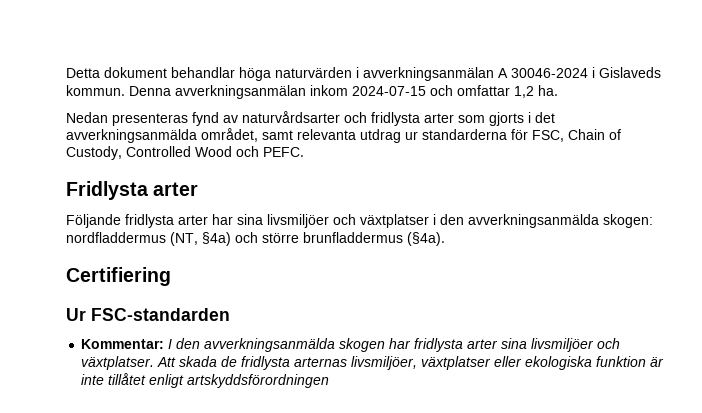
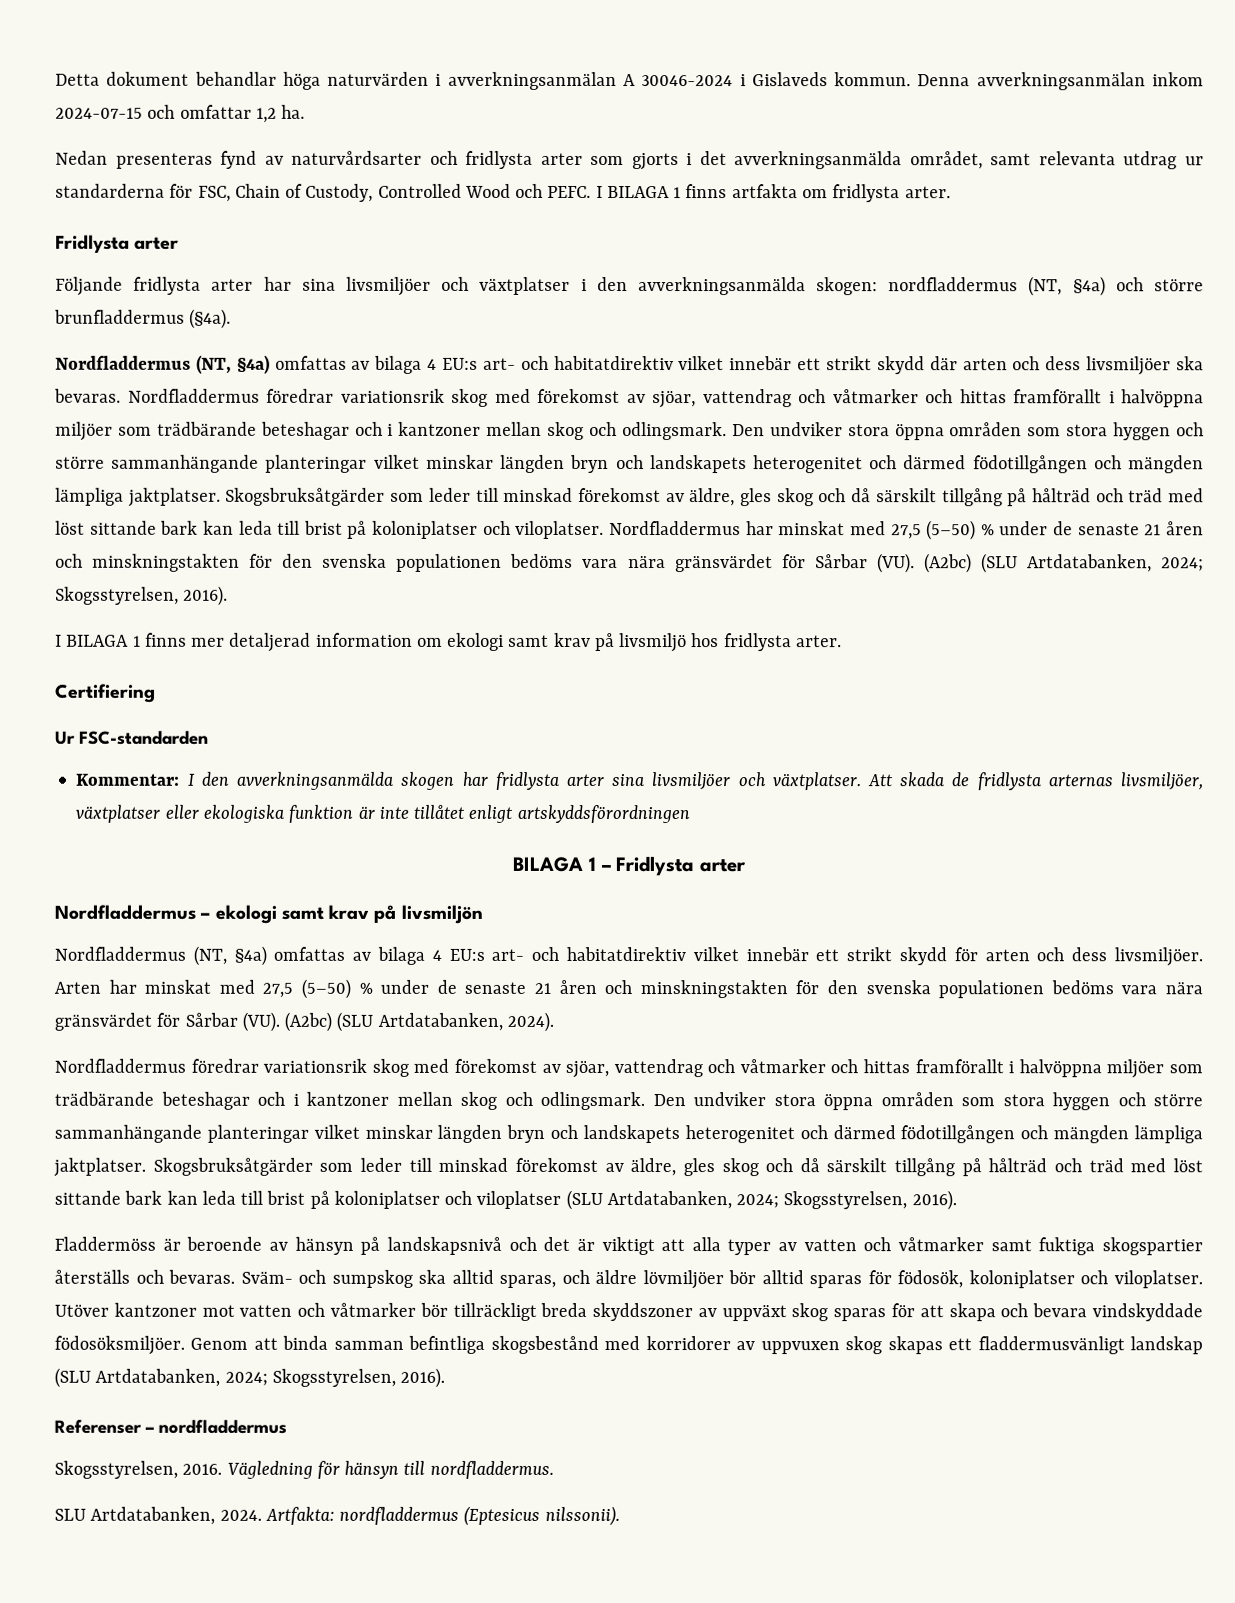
(304, 152) none -> [595,184,951,203] I BILAGA 1 finns artfakta om fridlysta arter.
(445, 239) none -> [55,354,1205,376] [54,388,1204,409] [55,421,1204,441] [55,454,1204,474] [55,487,1205,507] [55,520,1204,541] [55,553,1204,574] [55,585,229,606] [55,632,842,653] // Nordfladdermus (NT, §4a) omfattas av bilaga 4 EU:s art- och habitatdirektiv vilket innebär ett strikt skydd där arten och dess livsmiljöer ska bevaras. Nordfladdermus föredrar variationsrik skog med förekomst av sjöar, vattendrag och våtmarker och hittas framförallt i halvöppna miljöer som trädbärande beteshagar och i kantzoner mellan skog och odlingsmark. Den undviker stora öppna områden som stora hyggen och större sammanhängande planteringar vilket minskar längden bryn och landskapets heterogenitet och därmed födotillgången och mängden lämpliga jaktplatser. Skogsbruksåtgärder som leder till minskad förekomst av äldre, gles skog och då särskilt tillgång på hålträd och träd med löst sittande bark kan leda till brist på koloniplatser och viloplatser. Nordfladdermus har minskat med 27,5 (5–50) % under de senaste 21 åren och minskningstakten för den svenska populationen bedöms vara nära gränsvärdet för Sårbar (VU). (A2bc) (SLU Artdatabanken, 2024; Skogsstyrelsen, 2016). // I BILAGA 1 finns mer detaljerad information om ekologi samt krav på livsmiljö hos fridlysta arter.
(330, 381) none -> [512,855,746,877] [54,904,483,924] [54,945,1203,967] [54,978,1203,999] [54,1011,554,1032] [54,1058,1203,1079] [54,1091,1203,1111] [54,1124,1204,1144] [53,1157,1203,1177] [54,1189,957,1211] [54,1236,1203,1256] [54,1269,1203,1290] [54,1302,1203,1322] [54,1335,1204,1355] [54,1367,446,1388] [54,1419,287,1434] [54,1460,554,1479] [54,1505,620,1527] // BILAGA 1 – Fridlysta arter // Nordfladdermus – ekologi samt krav på livsmiljön // Nordfladdermus (NT, §4a) omfattas av bilaga 4 EU:s art- och habitatdirektiv vilket innebär ett strikt skydd för arten och dess livsmiljöer. Arten har minskat med 27,5 (5–50) % under de senaste 21 åren och minskningstakten för den svenska populationen bedöms vara nära gränsvärdet för Sårbar (VU). (A2bc) (SLU Artdatabanken, 2024). // Nordfladdermus föredrar variationsrik skog med förekomst av sjöar, vattendrag och våtmarker och hittas framförallt i halvöppna miljöer som trädbärande beteshagar och i kantzoner mellan skog och odlingsmark. Den undviker stora öppna områden som stora hyggen och större sammanhängande planteringar vilket minskar längden bryn och landskapets heterogenitet och därmed födotillgången och mängden lämpliga jaktplatser. Skogsbruksåtgärder som leder till minskad förekomst av äldre, gles skog och då särskilt tillgång på hålträd och träd med löst sittande bark kan leda till brist på koloniplatser och viloplatser (SLU Artdatabanken, 2024; Skogsstyrelsen, 2016). // Fladdermöss är beroende av hänsyn på landskapsnivå och det är viktigt att alla typer av vatten och våtmarker samt fuktiga skogspartier återställs och bevaras. Sväm- och sumpskog ska alltid sparas, och äldre lövmiljöer bör alltid sparas för födosök, koloniplatser och viloplatser. Utöver kantzoner mot vatten och våtmarker bör tillräckligt breda skyddszoner av uppväxt skog sparas för att skapa och bevara vindskyddade födosöksmiljöer. Genom att binda samman befintliga skogsbestånd med korridorer av uppvuxen skog skapas ett fladdermusvänligt landskap (SLU Artdatabanken, 2024; Skogsstyrelsen, 2016). // Referenser – nordfladdermus // Skogsstyrelsen, 2016. Vägledning för hänsyn till nordfladdermus. // SLU Artdatabanken, 2024. Artfakta: nordfladdermus (Eptesicus nilssonii).

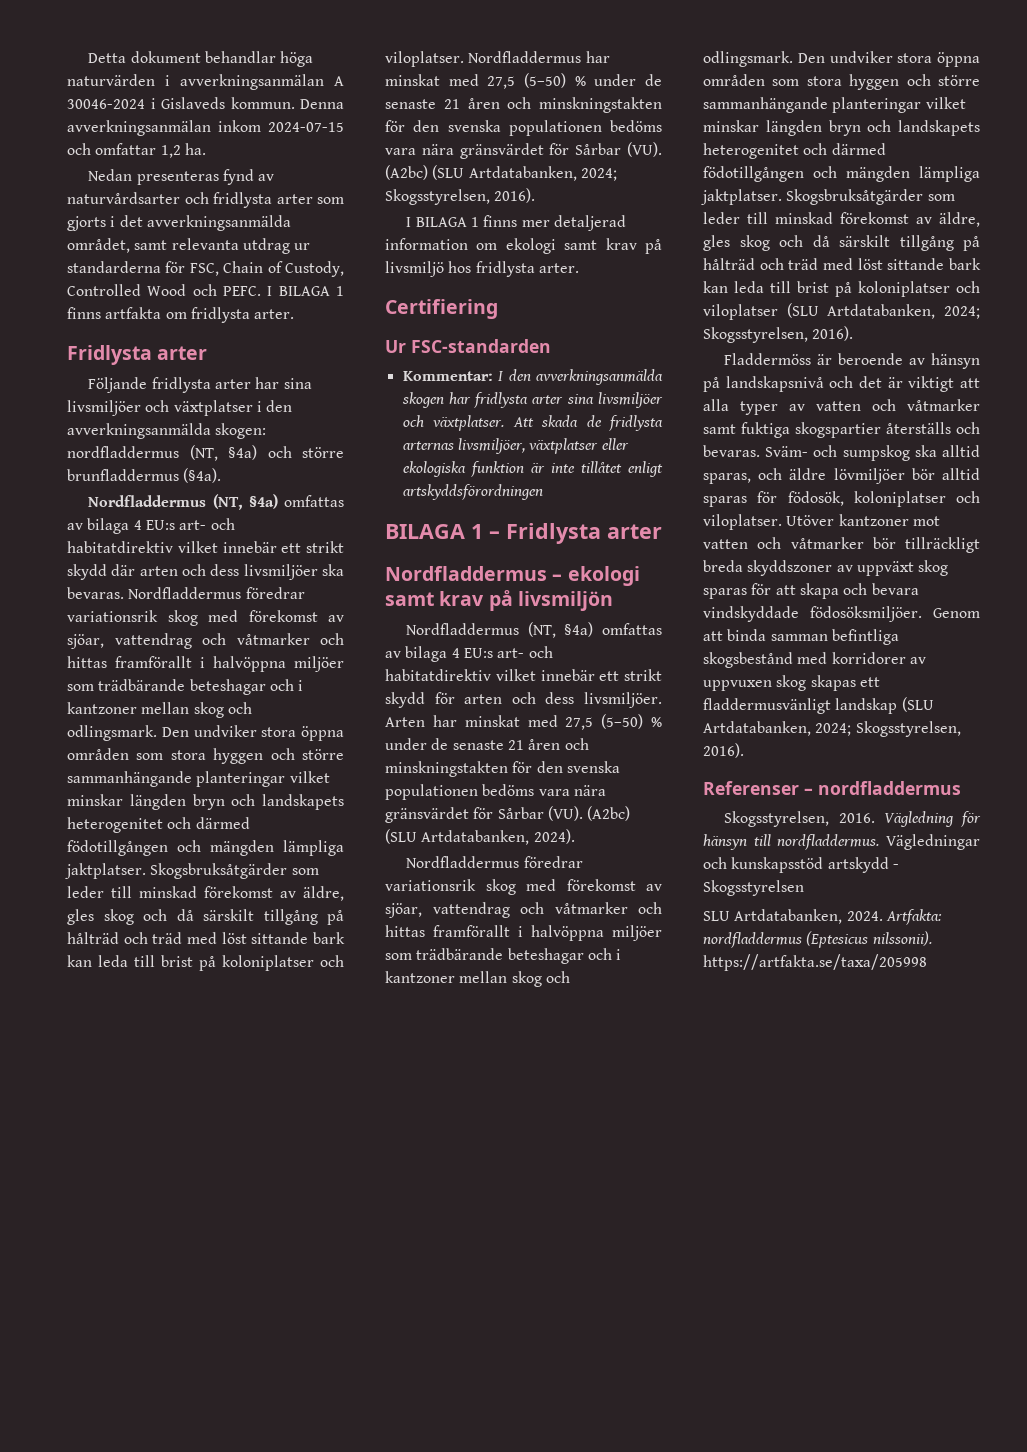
(554, 1469) none -> [886,834,980,850] [703,857,899,873] [703,880,804,896] Vägledningar och kunskapsstöd artskydd - Skogsstyrelsen
(620, 1516) none -> [703,954,927,971] https://artfakta.se/taxa/205998

